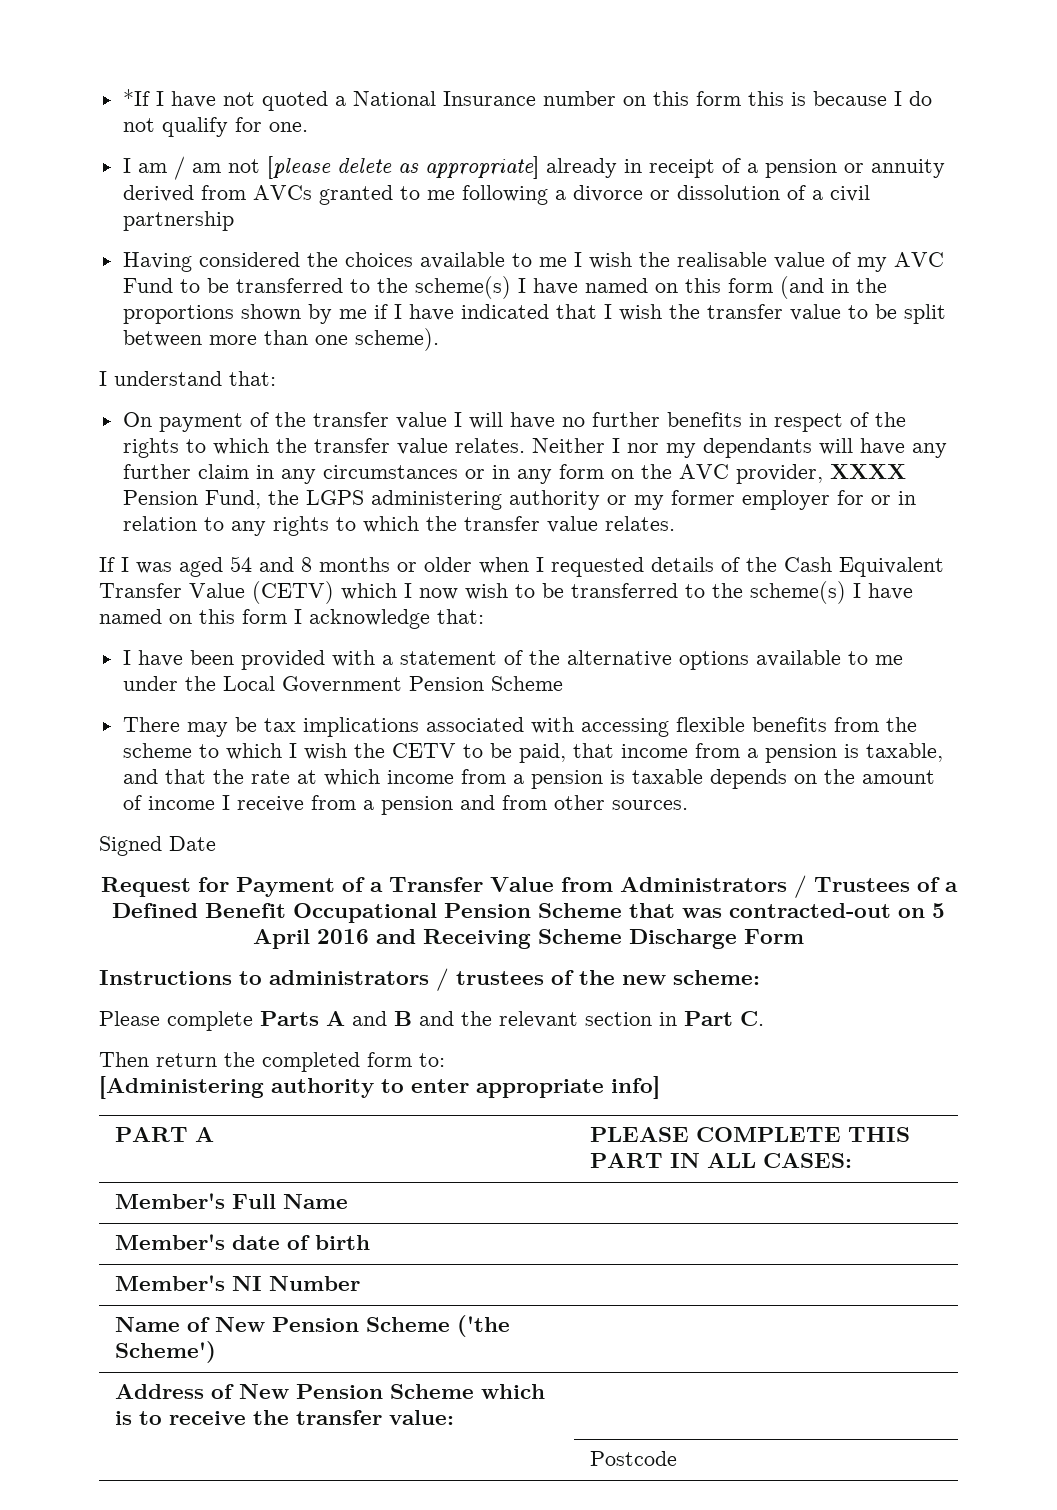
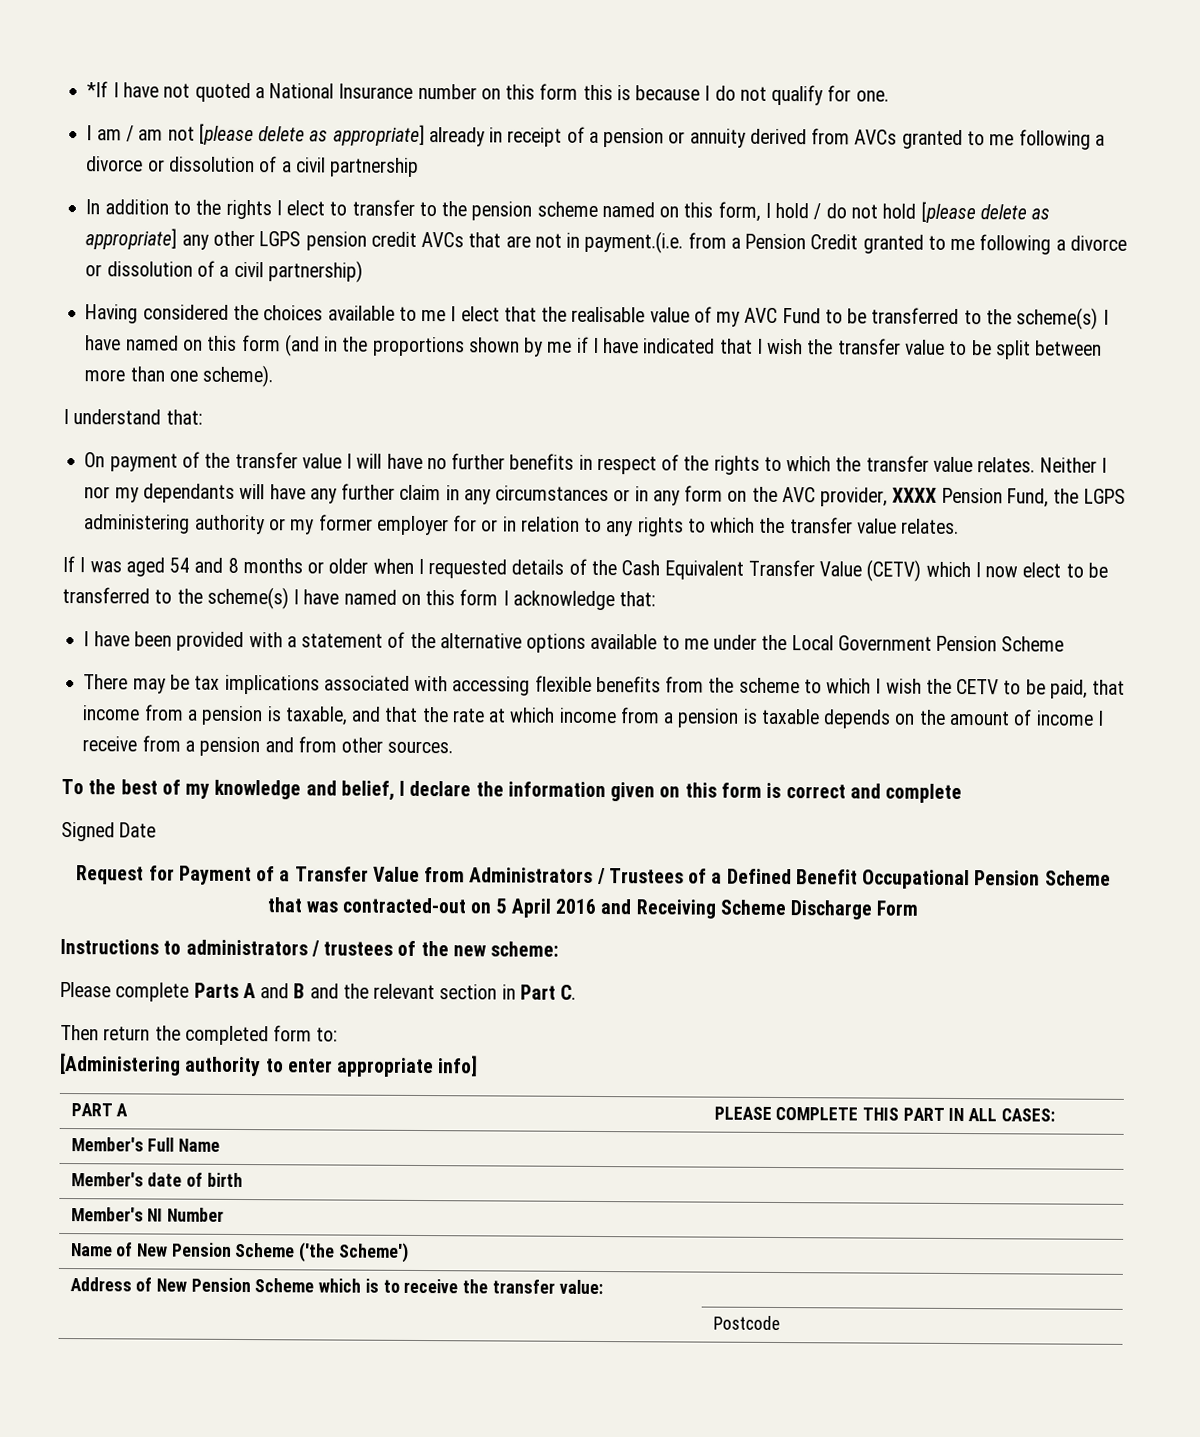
(234, 221) none -> [85,199,1051,224] [85,228,1128,255] [85,260,363,283] // In addition to the rights I elect to transfer to the pension scheme named on this form, I hold / do not hold [please delete as appropriate] any other LGPS pension credit AVCs that are not in payment.(i.e. from a Pension Credit granted to me following a divorce or dissolution of a civil partnership)
[588,252,632,269] wish -> [460,306,537,322] elect that
[465,583,508,600] wish -> [1022,562,1062,578] elect
(688, 805) none -> [61,778,963,804] // To the best of my knowledge and belief, I declare the information given on this form is correct and complete

